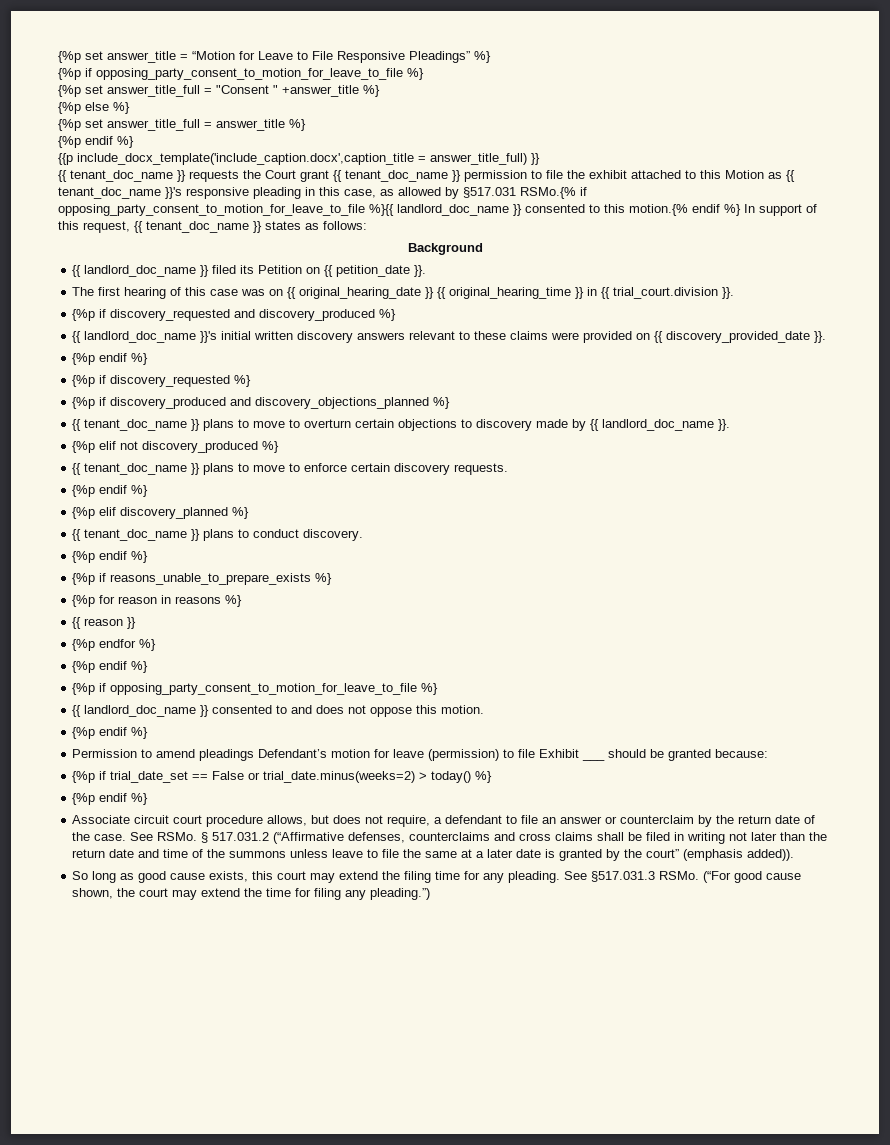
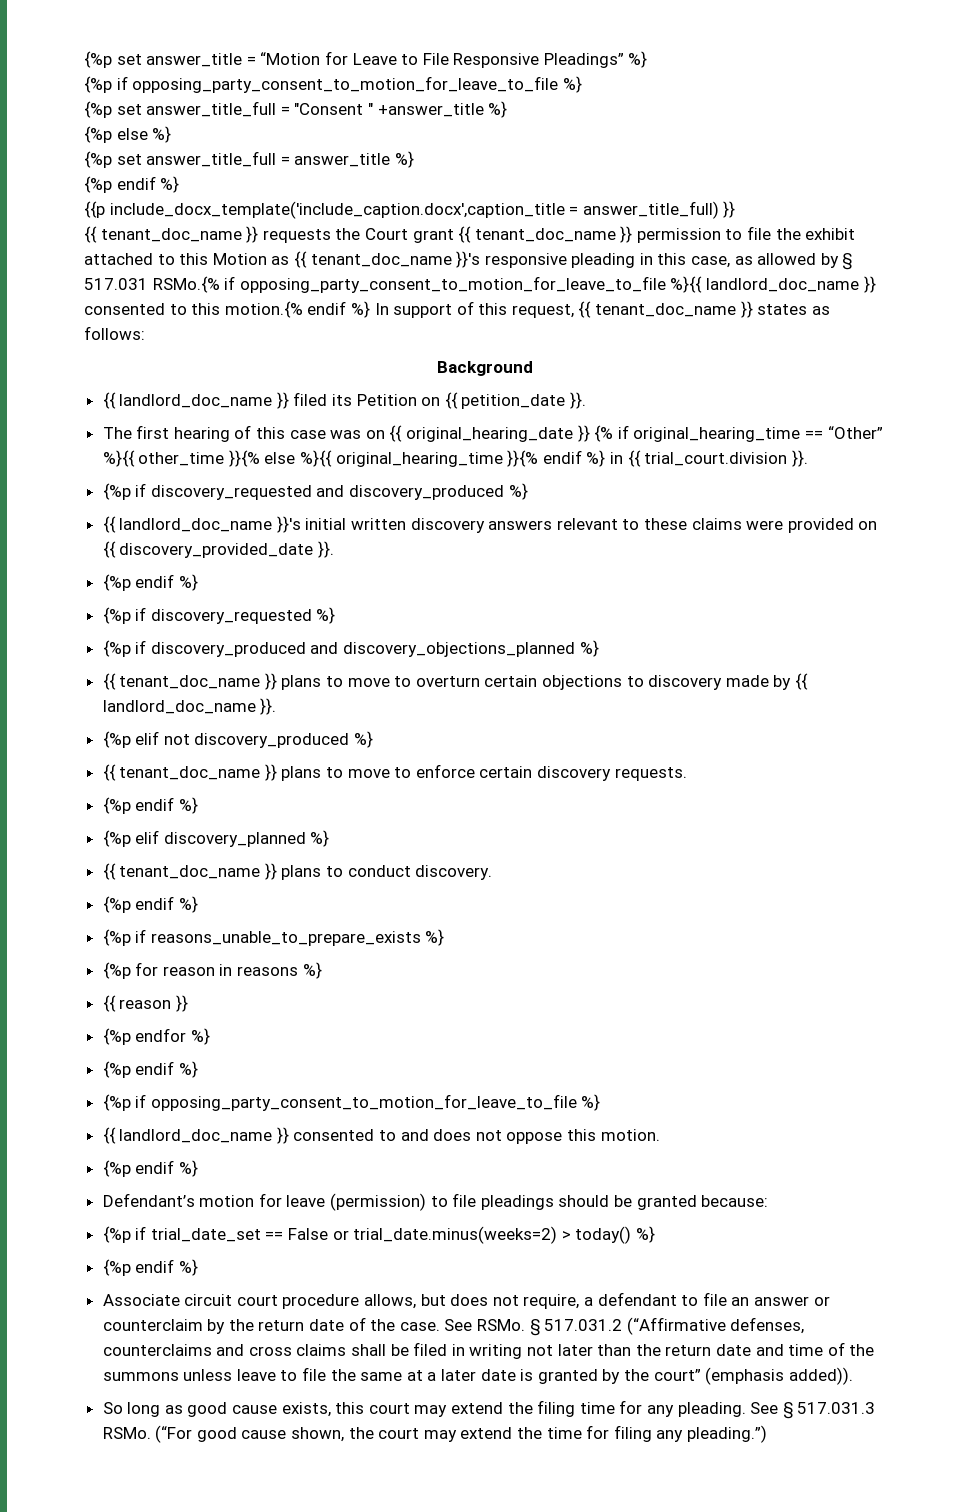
[463,187,516,198] §517.031 -> [842,253,853,270] [84,278,148,290] § 517.031
[437,287,585,299] {{ original_hearing_time }} -> [594,425,883,442] [102,450,606,467] {% if original_hearing_time == “Other” %}{{ other_time }}{% else %}{{ original_hearing_time }}{% endif %}
[72,749,255,761] Permission to amend pleadings -> (198, 1168) none
[539,749,580,758] [582,758,606,761] Exhibit ___ -> [480,1195,554,1210] pleadings
[591,871,656,882] §517.031.3 -> [782,1402,876,1419] § 517.031.3

